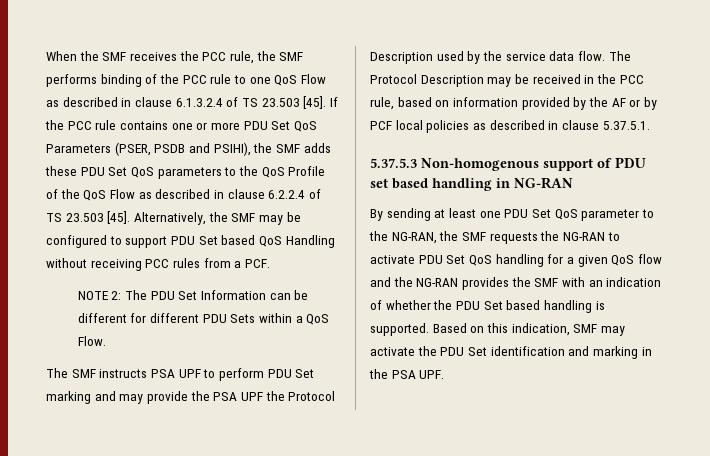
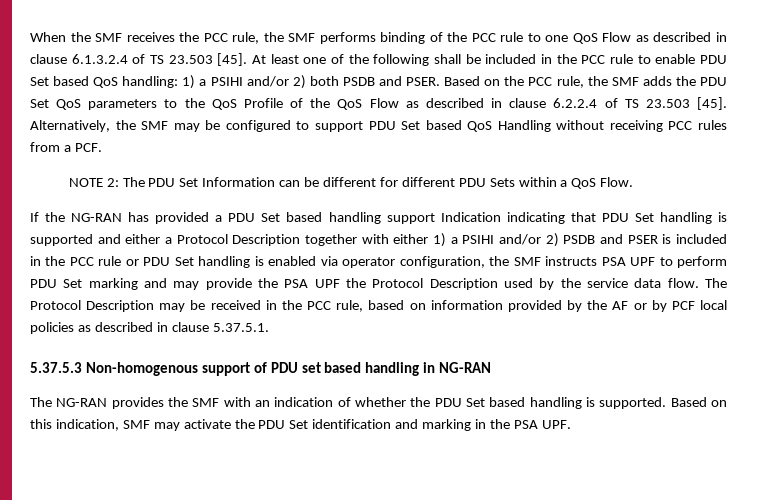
[329,97,338,107] [45,120,317,132] [46,142,251,156] If the PCC rule contains one or more PDU Set QoS Parameters (PSER, PSDB and PSIHI), -> [251,54,727,66] [30,75,584,89] At least one of the following shall be included in the PCC rule to enable PDU Set based QoS handling: 1) a PSIHI and/or 2) both PSDB and PSER. Based on the PCC rule,
[45,166,77,176] these -> [675,76,696,86] the
[46,368,68,378] The -> [30,212,727,224] [30,233,727,247] [30,256,510,268] If the NG-RAN has provided a PDU Set based handling support Indication indicating that PDU Set handling is supported and either a Protocol Description together with either 1) a PSIHI and/or 2) PSDB and PSER is included in the PCC rule or PDU Set handling is enabled via operator configuration, the
[370,208,654,221] [369,231,620,244] [370,254,662,267] [370,277,413,287] By sending at least one PDU Set QoS parameter to the NG-RAN, the SMF requests the NG-RAN to activate PDU Set QoS handling for a given QoS flow and the -> [30,397,52,407] The

